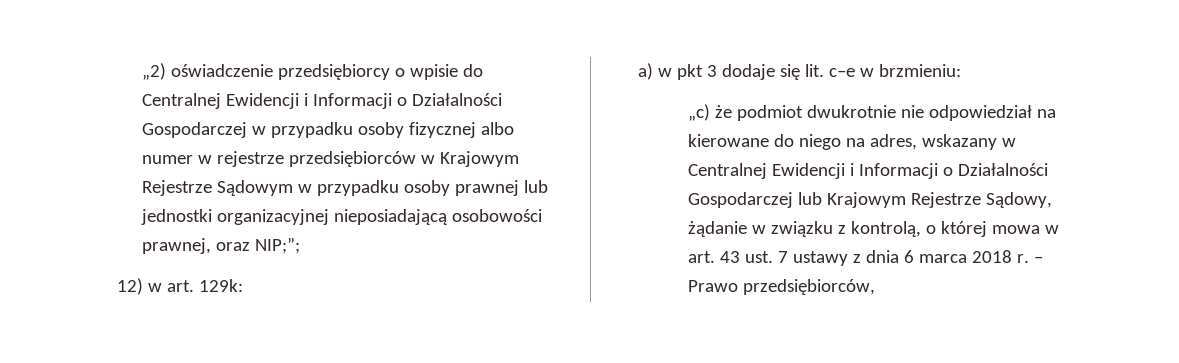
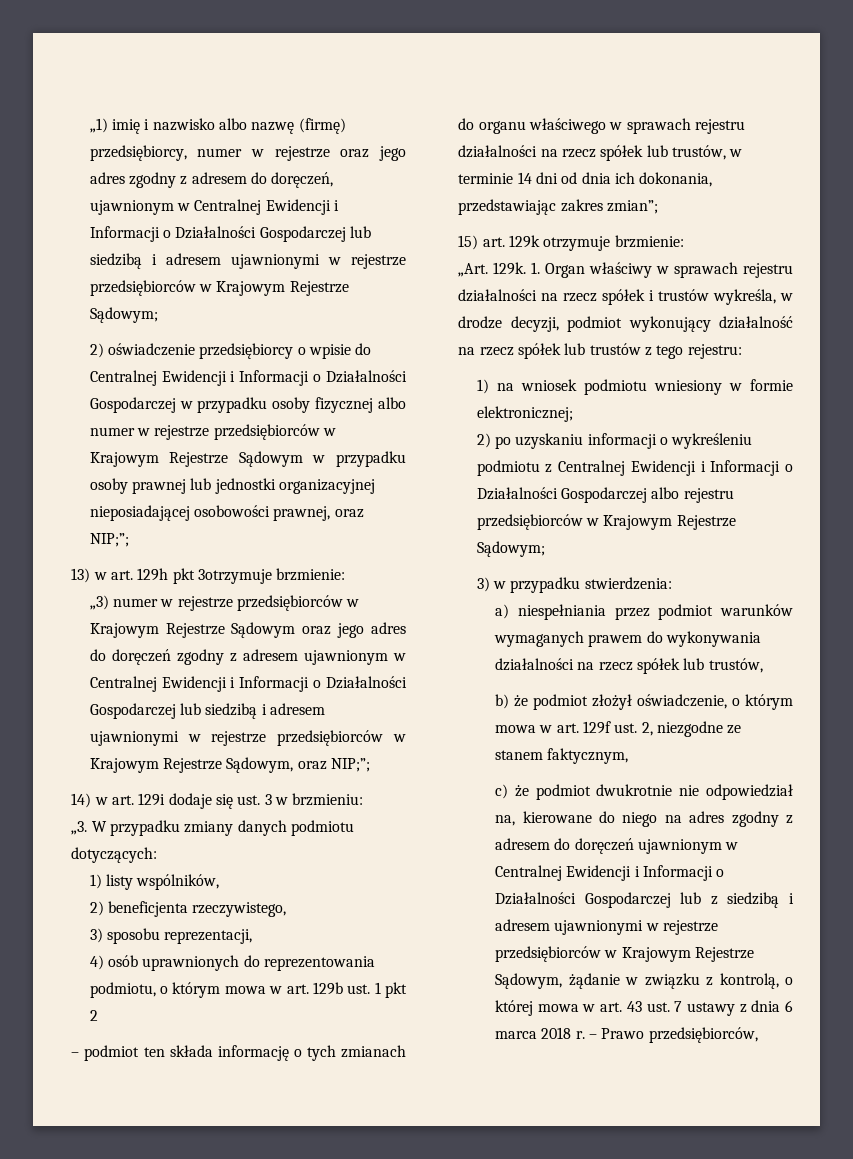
[141,63,166,80] „2) -> [89,118,346,134] [89,145,406,161] [89,172,334,188] [89,199,340,215] [89,226,372,242] [89,253,406,269] [89,280,349,296] [89,307,158,323] [89,343,104,358] „1) imię i nazwisko albo nazwę (firmę) przedsiębiorcy, numer w rejestrze oraz jego adres zgodny z adresem do doręczeń, ujawnionym w Centralnej Ewidencji i Informacji o Działalności Gospodarczej lub siedzibą i adresem ujawnionymi w rejestrze przedsiębiorców w Krajowym Rejestrze Sądowym; // 2)
[333,209,447,225] nieposiadającą -> [89,505,190,521] nieposiadającej
[116,278,243,295] [637,63,961,80] [687,104,1056,121] [687,134,1016,150] [687,163,1048,179] [687,192,1052,208] 12) w art. 129k: // a) w pkt 3 dodaje się lit. c–e w brzmieniu: // „c) że podmiot dwukrotnie nie odpowiedział na kierowane do niego na adres, wskazany w Centralnej Ewidencji i Informacji o Działalności Gospodarczej lub Krajowym Rejestrze Sądowy, -> [71,568,346,584] [89,595,360,611] [89,622,406,638] [89,649,406,665] [89,676,408,692] [89,703,326,719] [89,730,406,746] [89,757,371,773] [71,793,364,809] [71,820,354,836] [71,847,158,863] [89,874,220,890] [89,901,287,917] [89,928,253,944] [89,955,376,971] [89,982,407,998] [89,1010,98,1021] [71,1045,406,1061] [458,118,745,134] [458,145,743,161] [458,172,713,187] [458,199,659,215] [458,235,684,251] [458,262,793,278] [458,289,793,305] [458,316,793,332] [458,343,742,359] [476,379,793,395] [476,406,573,422] [476,433,753,449] [476,460,793,476] [476,487,734,503] [476,514,736,530] [476,541,545,557] [476,577,672,593] [495,604,793,620] [494,631,762,647] [495,658,763,674] [495,694,793,710] [495,721,742,737] [495,748,629,764] [495,784,793,800] [495,811,793,827] [495,838,739,854] [495,865,725,881] [495,892,795,908] [495,919,719,935] [495,946,755,962] [495,973,563,989] 13) w art. 129h pkt 3otrzymuje brzmienie: // „3) numer w rejestrze przedsiębiorców w Krajowym Rejestrze Sądowym oraz jego adres do doręczeń zgodny z adresem ujawnionym w Centralnej Ewidencji i Informacji o Działalności Gospodarczej lub siedzibą i adresem ujawnionymi w rejestrze przedsiębiorców w Krajowym Rejestrze Sądowym, oraz NIP;”; // 14) w art. 129i dodaje się ust. 3 w brzmieniu: // „3. W przypadku zmiany danych podmiotu dotyczących: // 1) listy wspólników, // 2) beneficjenta rzeczywistego, // 3) sposobu reprezentacji, // 4) osób uprawnionych do reprezentowania podmiotu, o którym mowa w art. 129b ust. 1 pkt 2 // – podmiot ten składa informację o tych zmianach do organu właściwego w sprawach rejestru działalności na rzecz spółek lub trustów, w terminie 14 dni od dnia ich dokonania, przedstawiając zakres zmian”; // 15) art. 129k otrzymuje brzmienie: // „Art. 129k. 1. Organ właściwy w sprawach rejestru działalności na rzecz spółek i trustów wykreśla, w drodze decyzji, podmiot wykonujący działalność na rzecz spółek lub trustów z tego rejestru: // 1) na wniosek podmiotu wniesiony w formie elektronicznej; // 2) po uzyskaniu informacji o wykreśleniu podmiotu z Centralnej Ewidencji i Informacji o Działalności Gospodarczej albo rejestru przedsiębiorców w Krajowym Rejestrze Sądowym; // 3) w przypadku stwierdzenia: // a) niespełniania przez podmiot warunków wymaganych prawem do wykonywania działalności na rzecz spółek lub trustów, // b) że podmiot złożył oświadczenie, o którym mowa w art. 129f ust. 2, niezgodne ze stanem faktycznym, // c) że podmiot dwukrotnie nie odpowiedział na, kierowane do niego na adres zgodny z adresem do doręczeń ujawnionym w Centralnej Ewidencji i Informacji o Działalności Gospodarczej lub z siedzibą i adresem ujawnionymi w rejestrze przedsiębiorców w Krajowym Rejestrze Sądowym,

